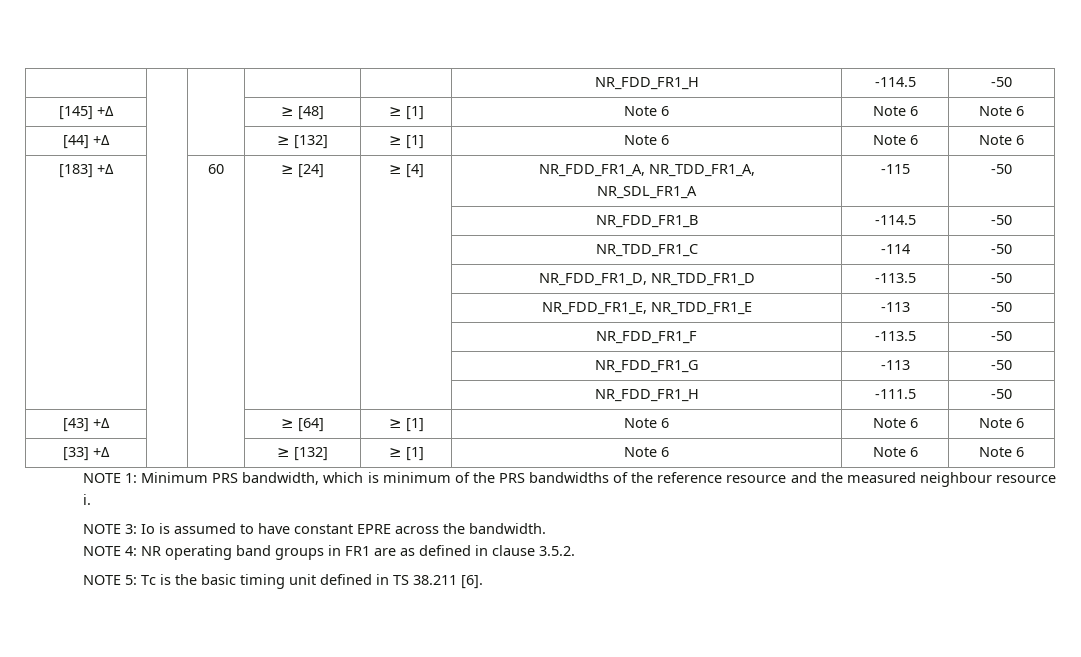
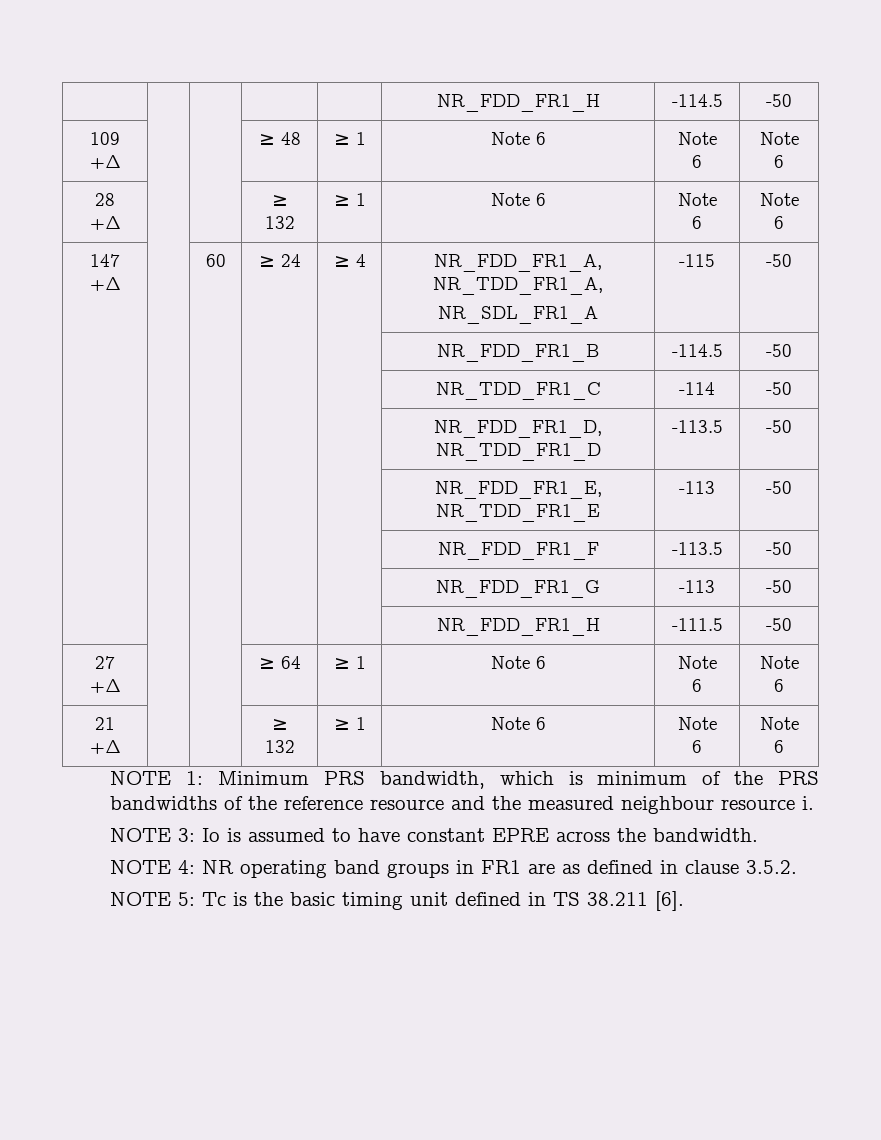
[59,106,114,120] [281,106,324,120] [388,106,424,120] [624,106,669,116] [872,106,918,116] [979,106,1024,116] [63,135,110,149] [277,135,328,149] [388,135,424,149] [624,135,669,145] [872,135,918,145] [979,135,1024,145] [59,164,93,178] [145] +Δ | | | ≥ [48] | ≥ [1] | Note 6 | Note 6 | Note 6 // [44] +Δ | | | ≥ [132] | ≥ [1] | Note 6 | Note 6 | Note 6 // [183] -> [90,132,120,145] [89,155,121,169] [258,132,301,145] [333,132,366,145] [490,132,546,145] [677,132,717,145] [692,155,702,168] [759,132,799,145] [774,155,784,168] [95,193,115,206] [89,216,121,230] [271,195,288,206] [264,216,295,229] [333,193,366,206] [490,193,546,206] [677,193,717,206] [692,216,702,229] [759,193,799,206] [774,216,784,229] [90,254,120,267] 109 +Δ | | | ≥ 48 | ≥ 1 | Note 6 | Note 6 | Note 6 // 28 +Δ | | | ≥ 132 | ≥ 1 | Note 6 | Note 6 | Note 6 // 147
[298,164,324,178] [388,164,424,178] [24] | ≥ [4] -> [280,254,301,267] [333,254,366,267] 24 | ≥ 4
[63,418,110,432] [281,418,324,432] [388,418,424,432] [624,418,669,428] [872,418,918,428] [979,418,1024,428] [63,447,110,461] [277,447,328,461] [388,447,424,461] [43] +Δ | | | ≥ [64] | ≥ [1] | Note 6 | Note 6 | Note 6 // [33] +Δ | | | ≥ [132] | ≥ [1] -> [95,656,115,669] [89,679,121,693] [258,656,301,669] [333,656,366,669] [490,656,546,669] [677,656,717,669] [692,679,702,692] [759,656,799,669] [774,679,784,692] [95,717,115,730] [89,740,121,754] [271,719,288,730] [264,740,295,753] [333,717,366,730] 27 +Δ | | | ≥ 64 | ≥ 1 | Note 6 | Note 6 | Note 6 // 21 +Δ | | | ≥ 132 | ≥ 1

